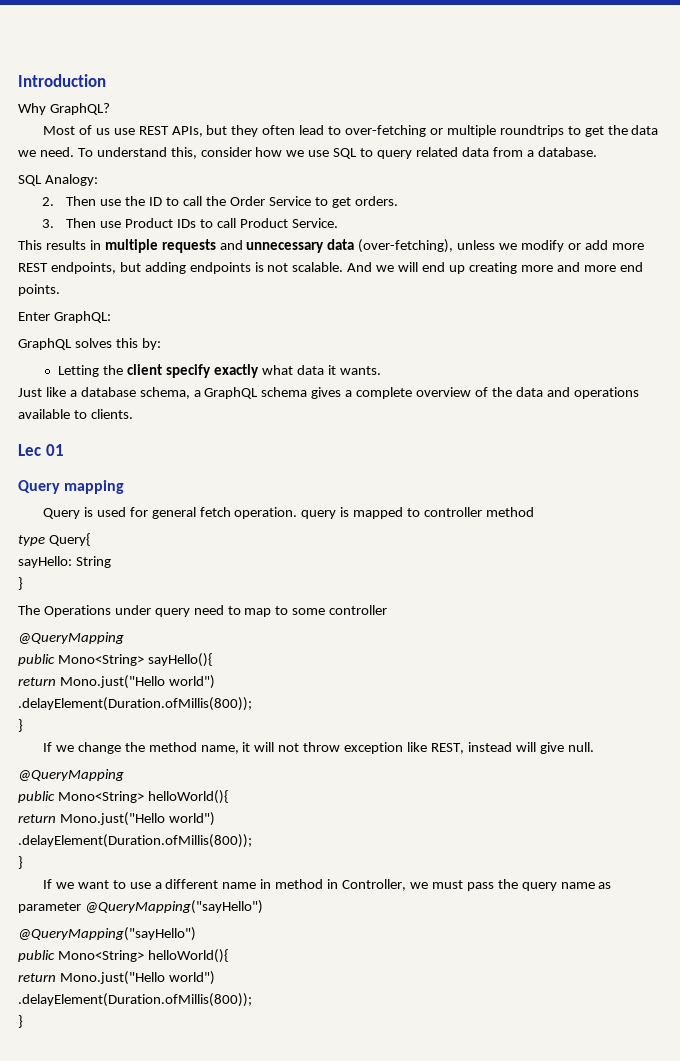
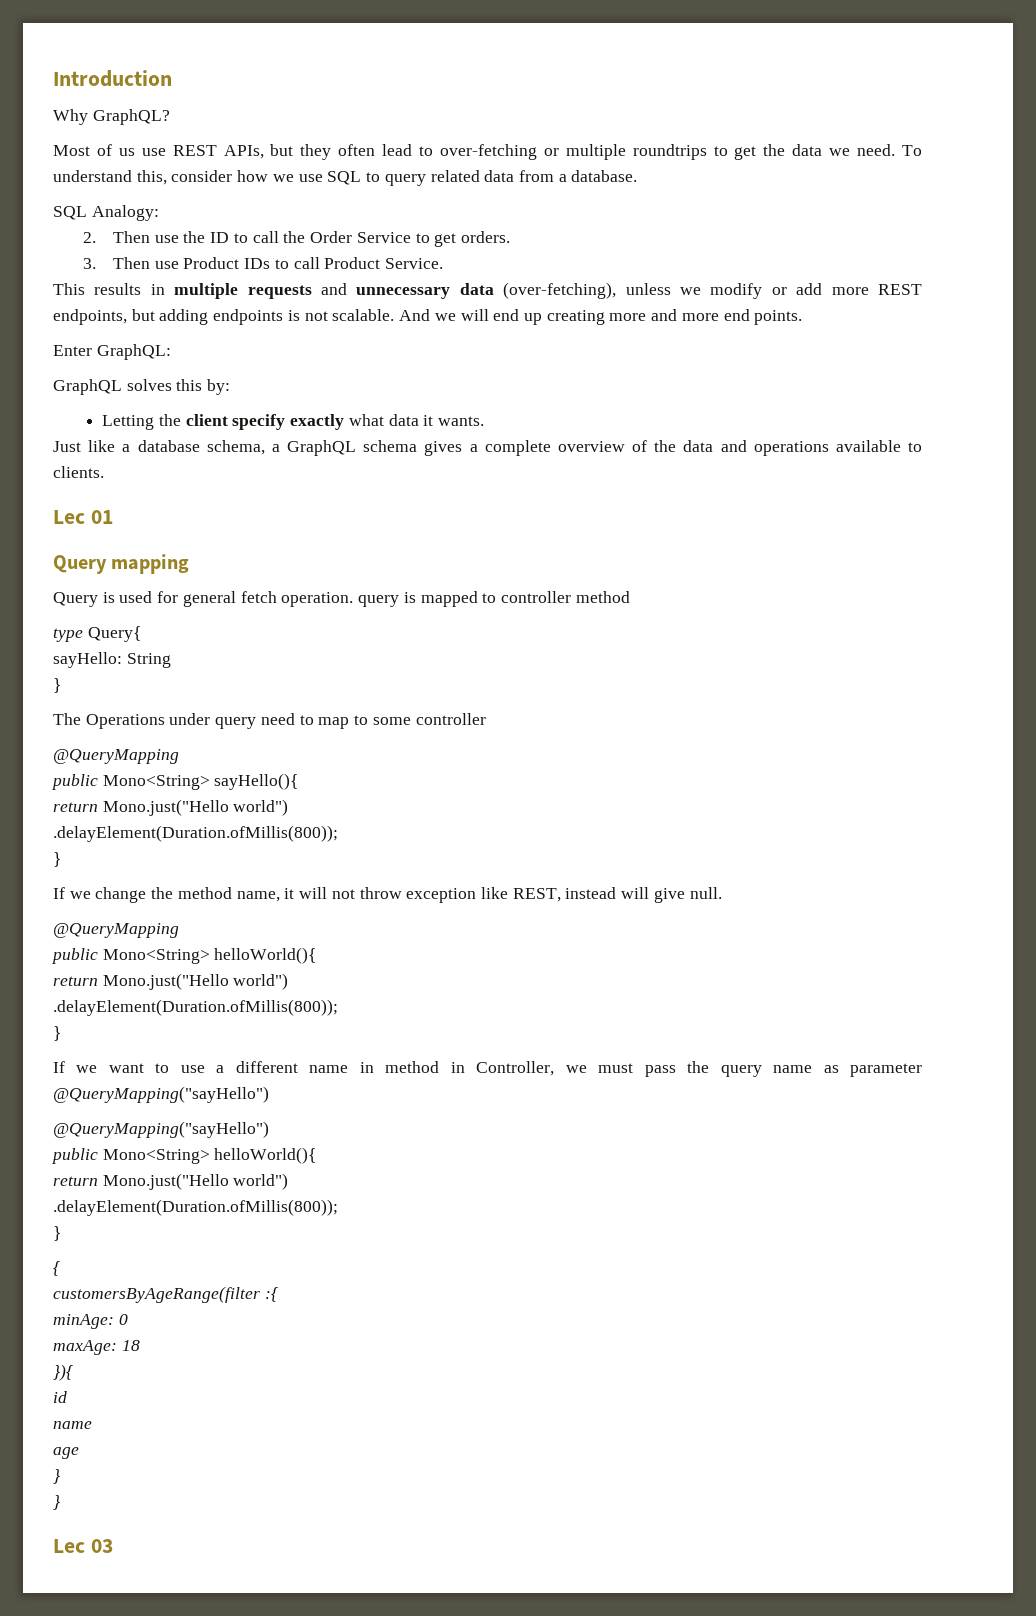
(23, 1021) none -> [53,1261,60,1276] [53,1286,278,1303] [53,1314,128,1329] [53,1340,140,1355] [53,1364,73,1381] [53,1391,67,1403] [53,1421,92,1429] [53,1447,79,1459] [53,1469,60,1484] [53,1495,60,1510] [53,1539,113,1553] // { // customersByAgeRange(filter :{ // minAge: 0 // maxAge: 18 // }){ // id // name // age // } // } // Lec 03

